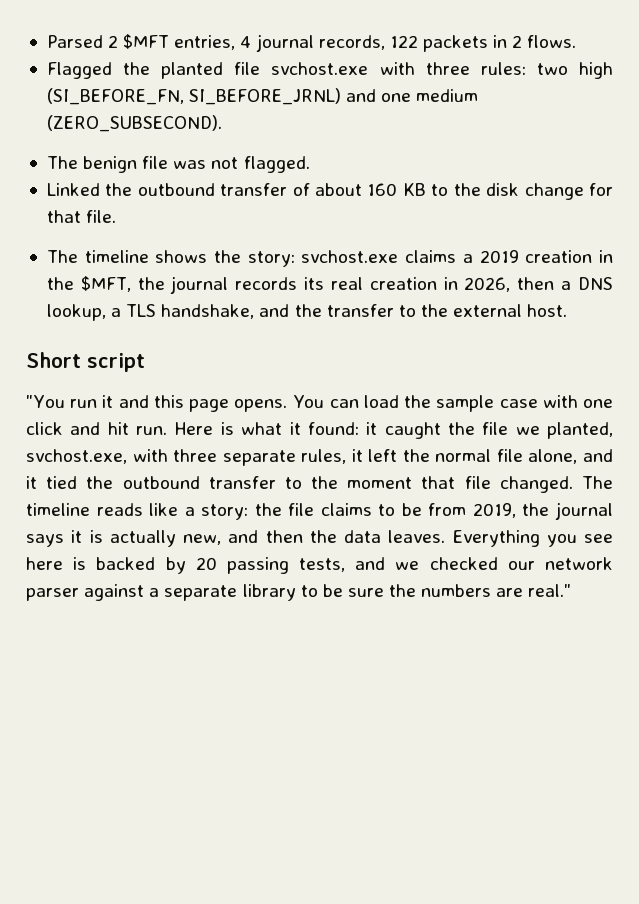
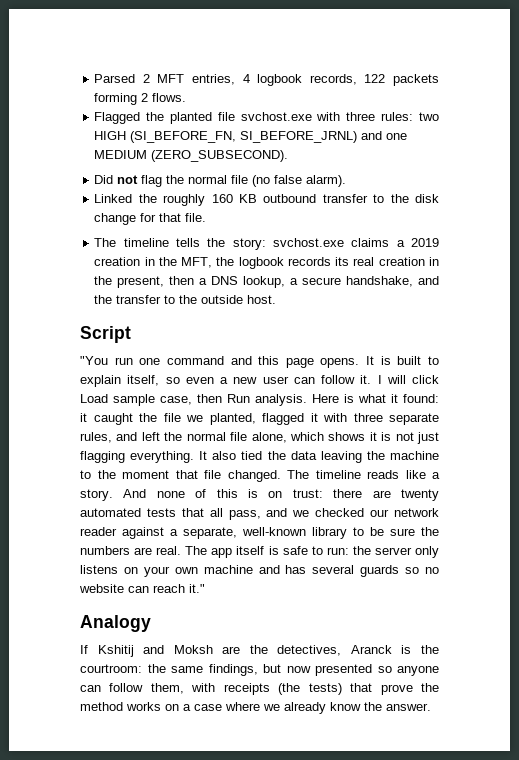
[123,34,170,49] $MFT -> [157,74,185,83] MFT
[255,34,314,52] journal -> [257,74,303,86] logbook
[493,35,508,48] in -> [94,93,138,105] forming
[579,62,613,79] high -> [94,131,127,140] HIGH
[416,89,479,102] medium -> [94,150,148,159] MEDIUM
[46,156,310,173] [46,183,426,196] The benign file was not flagged. // Linked the outbound transfer of about 160 KB -> [94,175,347,187] [94,194,368,206] Did not flag the normal file (no false alarm). // Linked the roughly 160 KB outbound transfer
[155,250,208,263] shows -> [175,238,200,247] tells
[80,276,229,294] $MFT, the journal -> [181,257,284,269] MFT, the logbook
[464,277,511,292] 2026, -> [94,276,165,288] the present,
[126,304,157,317] TLS -> [302,277,342,285] secure
[453,304,523,317] external -> [201,295,244,304] outside
[26,352,145,372] Short script -> [80,326,131,343] Script
[102,395,114,408] it -> [139,356,224,365] one command
[292,395,613,412] [26,422,168,435] You can load the sample case with one click and hit run. -> [366,356,439,365] [80,375,439,387] [80,394,307,406] It is built to explain itself, so even a new user can follow it. I will click Load sample case, then Run analysis.
[26,449,127,464] svchost.exe, -> [262,413,318,425] flagged it
[351,449,363,462] it -> [116,432,138,441] and
[583,449,613,462] [26,476,276,489] and it tied the outbound transfer -> [289,432,440,444] [80,451,439,463] which shows it is not just flagging everything. It also tied the data leaving the machine
[201,502,614,520] [26,530,613,547] [26,557,346,574] story: the file claims to be from 2019, the journal says it is actually new, and then the data leaves. Everything you see here is backed by 20 passing tests, -> [80,489,439,501] [80,508,261,520] story. And none of this is on trust: there are twenty automated tests that all pass,
[26,588,79,601] parser -> [80,527,117,536] reader
[164,585,238,601] separate -> [183,527,306,539] separate, well-known
[528,584,572,597] real." -> [156,546,439,558] [80,565,439,577] [79,584,205,593] [80,615,151,632] [80,645,439,657] [80,664,439,676] [80,683,440,695] [80,702,431,714] real. The app itself is safe to run: the server only listens on your own machine and has several guards so no website can reach it." // Analogy // If Kshitij and Moksh are the detectives, Aranck is the courtroom: the same findings, but now presented so anyone can follow them, with receipts (the tests) that prove the method works on a case where we already know the answer.

